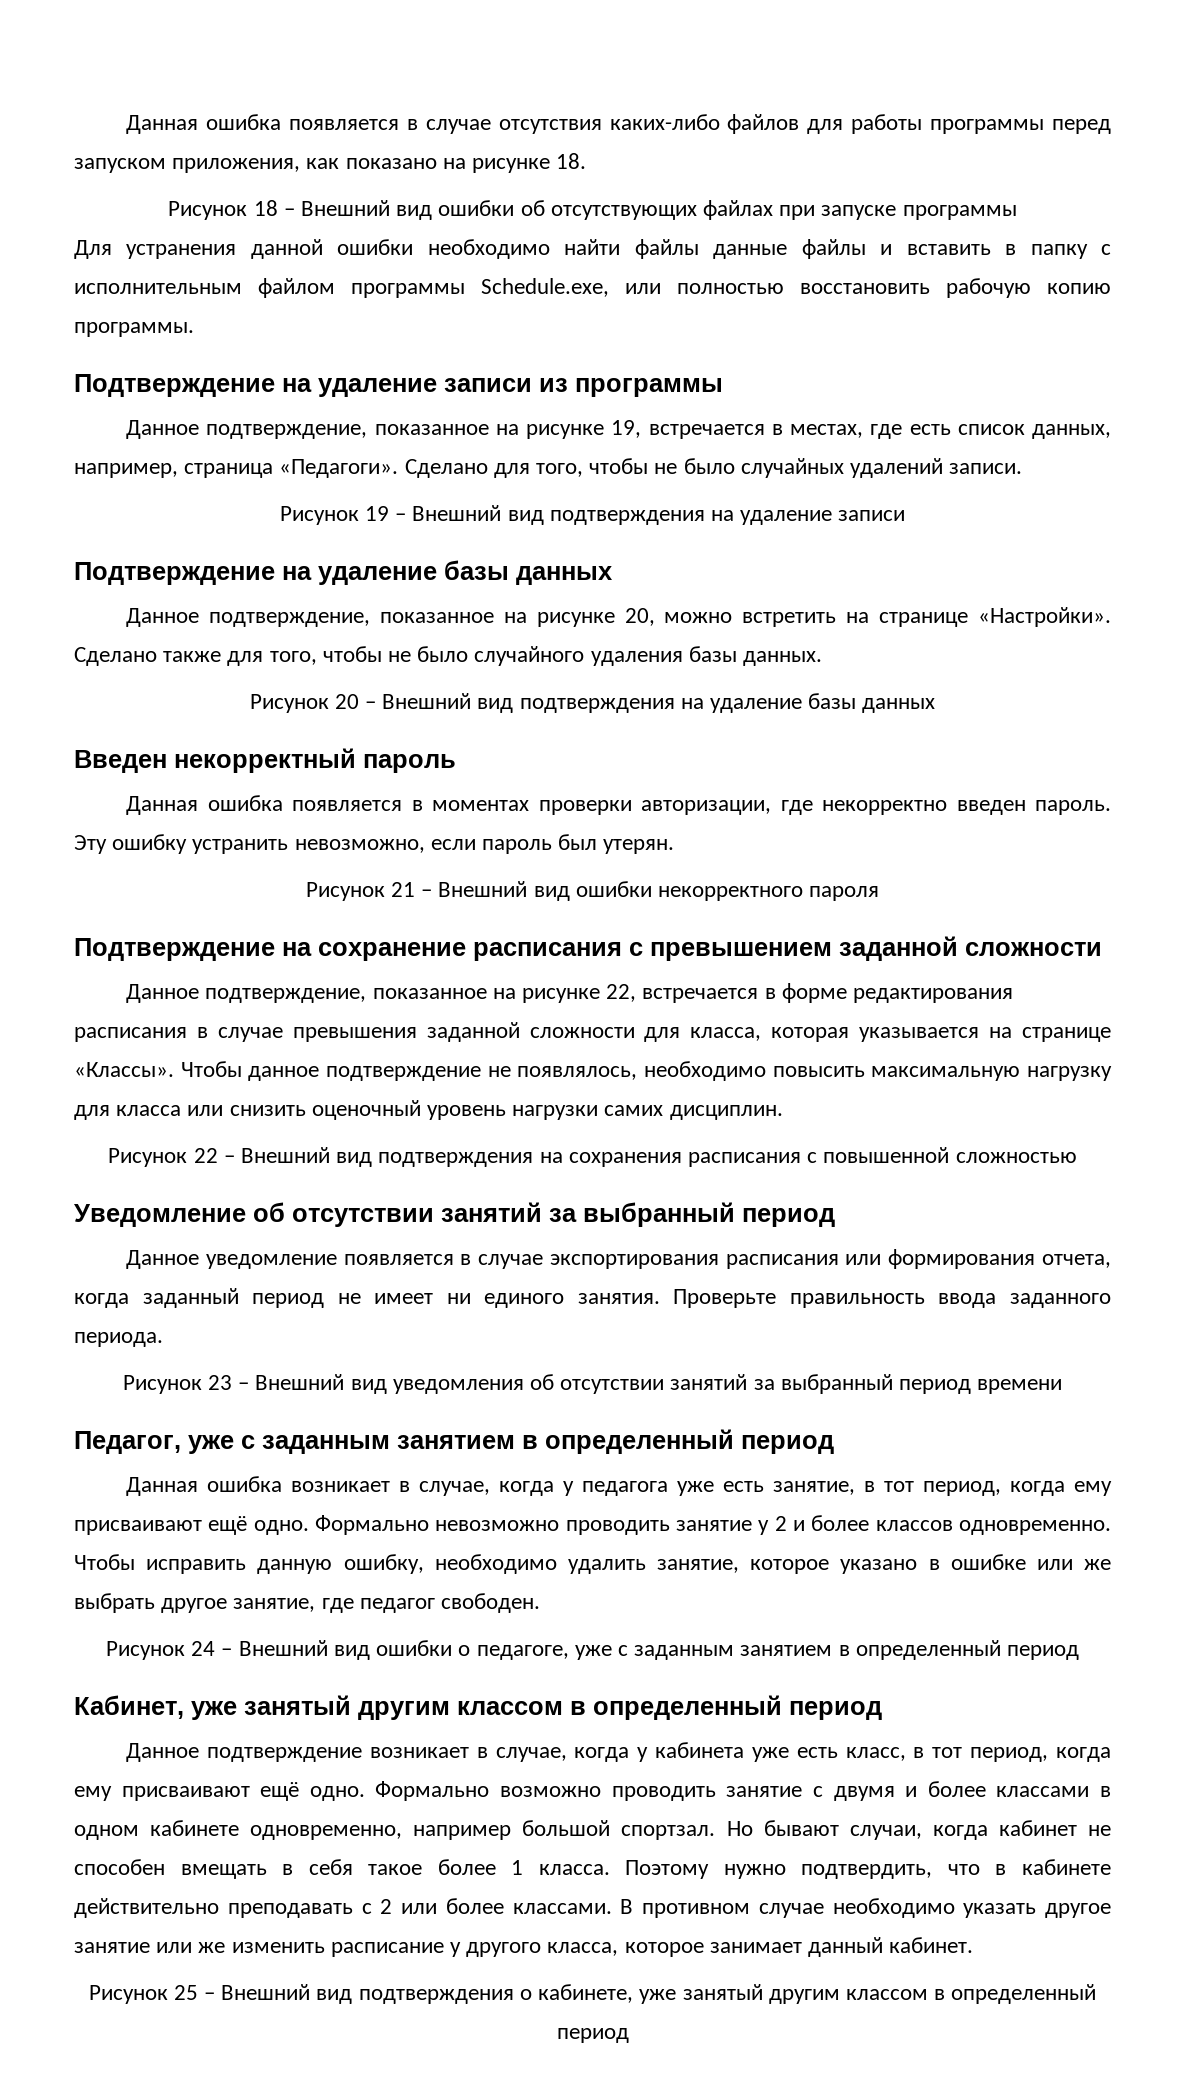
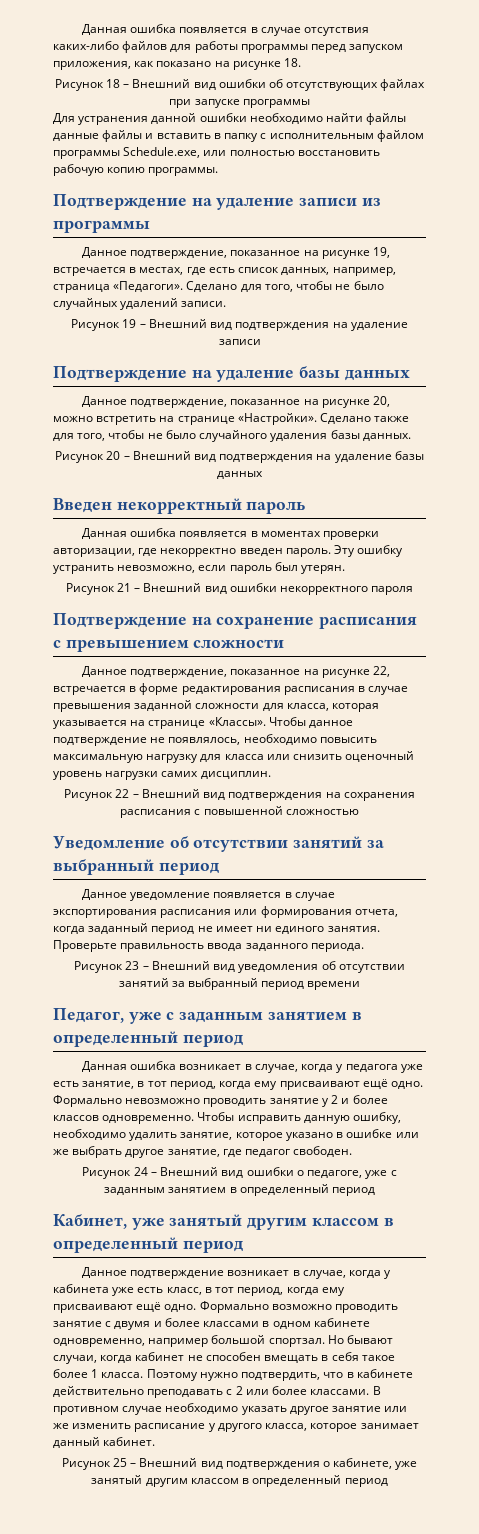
[839,936,958,961] заданной -> (189, 645) none

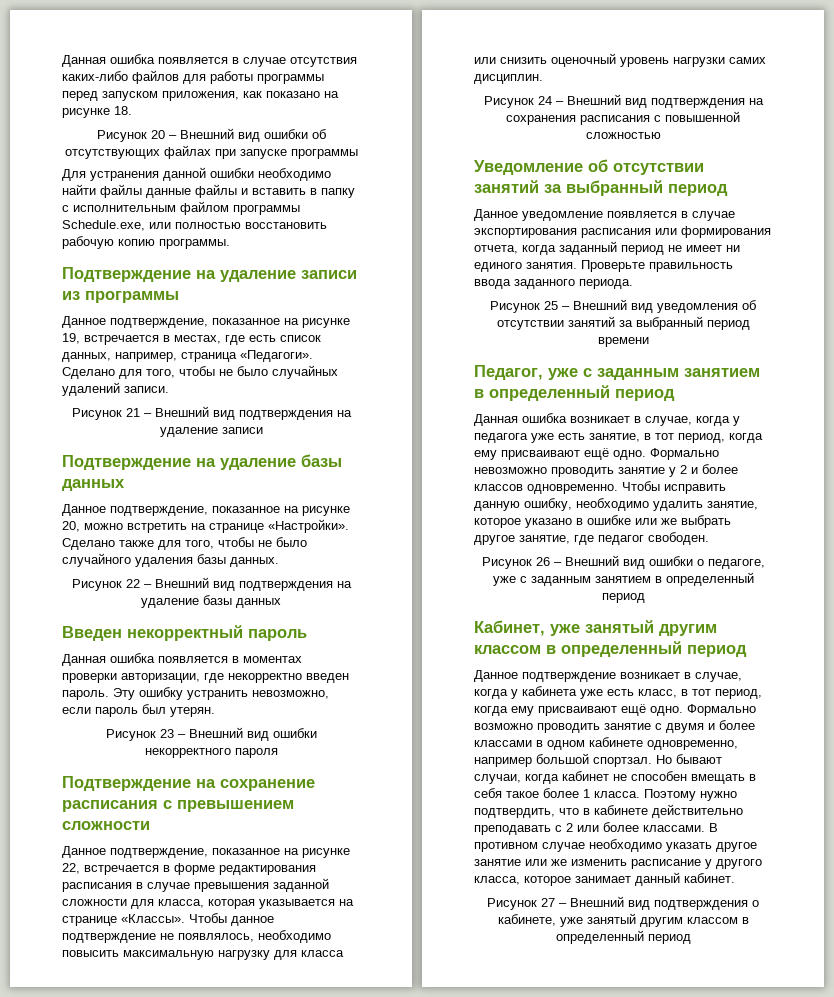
[105,79,120,88] 18 -> [150,130,165,139] 20
[122,319,137,328] 19 -> [125,408,140,417] 21
[106,451,121,460] 20 -> [125,579,140,588] 22
[116,583,131,592] 21 -> [159,729,174,738] 23
[115,789,130,798] 22 -> [537,96,552,105] 24
[125,961,140,970] 23 -> [544,301,558,310] 25
[133,1167,148,1176] 24 -> [535,557,550,566] 26
[112,1458,127,1467] 25 -> [541,898,555,907] 27

